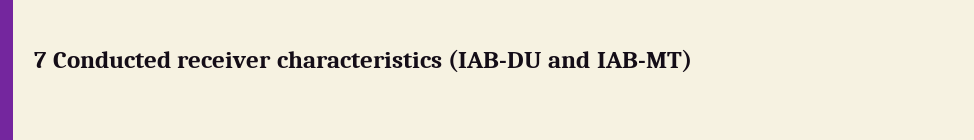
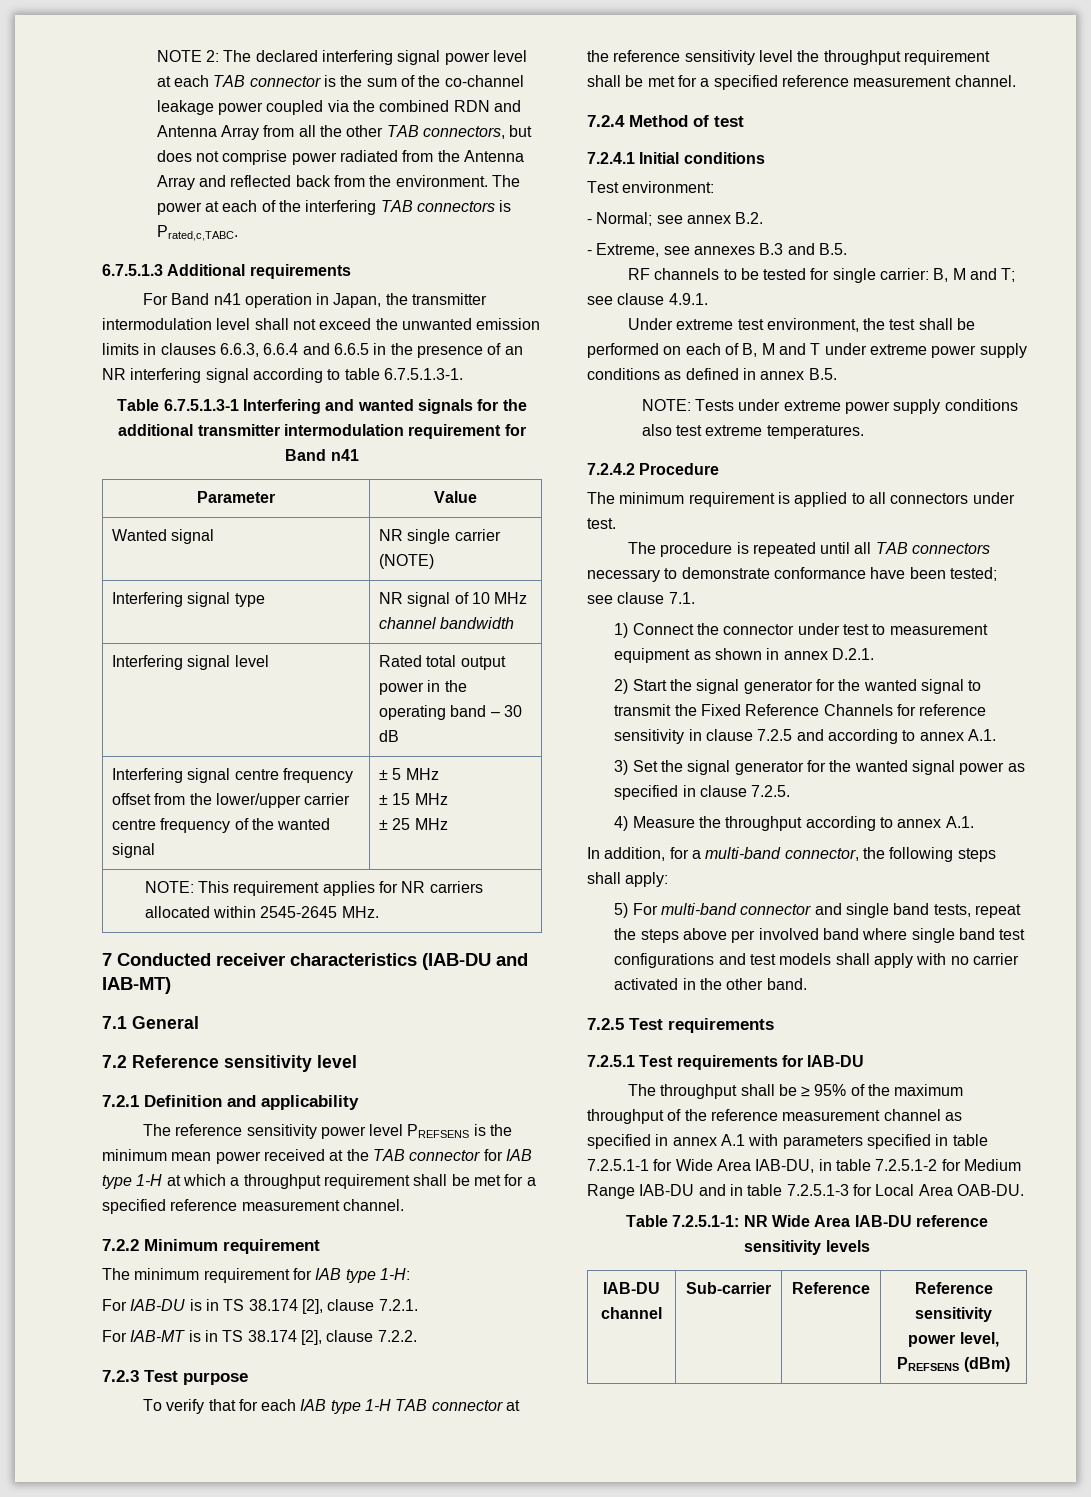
(34, 60) none -> [156,50,527,65] [156,75,524,87] [156,100,521,115] [156,125,533,140] [156,150,524,165] [156,175,520,190] [156,200,512,215] [156,225,238,241] [102,264,351,279] [142,293,488,308] [102,318,541,330] [102,343,523,358] [102,368,463,383] [117,399,527,414] [118,424,526,439] [285,449,359,461] [197,491,275,503] [434,491,477,503] [111,529,215,544] [378,529,501,544] [378,554,434,569] [111,592,265,607] [378,592,528,607] [378,617,515,629] [111,655,269,670] [378,655,506,670] [378,680,467,695] [378,705,522,720] [378,730,399,742] [111,768,353,783] [111,793,351,808] [111,818,331,833] [111,843,155,858] [378,768,439,780] [378,793,448,805] [378,818,448,830] [144,881,483,896] [144,906,379,918] NOTE 2: The declared interfering signal power level at each TAB connector is the sum of the co-channel leakage power coupled via the combined RDN and Antenna Array from all the other TAB connectors, but does not comprise power radiated from the Antenna Array and reflected back from the environment. The power at each of the interfering TAB connectors is Prated,c,TABC. // 6.7.5.1.3 Additional requirements // For Band n41 operation in Japan, the transmitter intermodulation level shall not exceed the unwanted emission limits in clauses 6.6.3, 6.6.4 and 6.6.5 in the presence of an NR interfering signal according to table 6.7.5.1.3-1. // Table 6.7.5.1.3-1 Interfering and wanted signals for the additional transmitter intermodulation requirement for Band n41 // Parameter | Value // Wanted signal | NR single carrier (NOTE) // Interfering signal type | NR signal of 10 MHz channel bandwidth // Interfering signal level | Rated total output power in the operating band – 30 dB // Interfering signal centre frequency offset from the lower/upper carrier centre frequency of the wanted signal | ± 5 MHz // ± 15 MHz // ± 25 MHz // NOTE: This requirement applies for NR carriers allocated within 2545-2645 MHz. //
(692, 61) none -> [102,1016,199,1029] [102,1055,357,1072] [102,1095,359,1110] [142,1124,513,1139] [102,1149,532,1164] [102,1174,536,1189] [102,1199,404,1214] [102,1239,320,1254] [102,1268,410,1283] [102,1299,418,1314] [102,1330,417,1345] [102,1370,248,1385] [142,1399,521,1414] [587,50,990,65] [587,75,1016,90] [587,115,744,127] [587,152,765,164] [587,181,715,193] [587,212,764,226] [587,243,847,257] [627,268,1016,283] [587,293,708,305] [627,318,976,332] [587,343,1027,358] [587,368,837,380] [641,399,1018,414] [641,424,864,439] [587,463,720,475] [587,492,1015,507] [587,518,616,529] [627,542,991,557] [587,567,997,582] [587,592,695,604] [614,623,988,638] [614,648,874,663] [614,679,982,694] [614,704,987,716] [614,729,996,744] [614,760,1025,775] [614,785,791,800] [614,816,974,831] [587,847,996,862] [587,872,669,887] [614,903,1021,918] [614,928,1026,943] [614,953,1019,968] [614,978,807,990] [587,1018,774,1033] [587,1055,865,1070] [627,1084,964,1099] [587,1109,962,1124] [587,1134,988,1149] [587,1159,1021,1173] [587,1184,1024,1199] [626,1215,988,1227] [744,1240,870,1255] [603,1282,660,1294] [601,1307,662,1319] [686,1282,771,1294] [792,1282,870,1294] [914,1282,993,1294] [915,1307,992,1322] [908,1332,999,1347] [897,1357,1010,1372] // 7.1 General // 7.2 Reference sensitivity level // 7.2.1 Definition and applicability // The reference sensitivity power level PREFSENS is the minimum mean power received at the TAB connector for IAB type 1-H at which a throughput requirement shall be met for a specified reference measurement channel. // 7.2.2 Minimum requirement // The minimum requirement for IAB type 1-H: // For IAB-DU is in TS 38.174 [2], clause 7.2.1. // For IAB-MT is in TS 38.174 [2], clause 7.2.2. // 7.2.3 Test purpose // To verify that for each IAB type 1-H TAB connector at the reference sensitivity level the throughput requirement shall be met for a specified reference measurement channel. // 7.2.4 Method of test // 7.2.4.1 Initial conditions // Test environment: // - Normal; see annex B.2. // - Extreme, see annexes B.3 and B.5. // RF channels to be tested for single carrier: B, M and T; see clause 4.9.1. // Under extreme test environment, the test shall be performed on each of B, M and T under extreme power supply conditions as defined in annex B.5. // NOTE: Tests under extreme power supply conditions also test extreme temperatures. // 7.2.4.2 Procedure // The minimum requirement is applied to all connectors under test. // The procedure is repeated until all TAB connectors necessary to demonstrate conformance have been tested; see clause 7.1. // 1) Connect the connector under test to measurement equipment as shown in annex D.2.1. // 2) Start the signal generator for the wanted signal to transmit the Fixed Reference Channels for reference sensitivity in clause 7.2.5 and according to annex A.1. // 3) Set the signal generator for the wanted signal power as specified in clause 7.2.5. // 4) Measure the throughput according to annex A.1. // In addition, for a multi-band connector, the following steps shall apply: // 5) For multi-band connector and single band tests, repeat the steps above per involved band where single band test configurations and test models shall apply with no carrier activated in the other band. // 7.2.5 Test requirements // 7.2.5.1 Test requirements for IAB-DU // The throughput shall be ≥ 95% of the maximum throughput of the reference measurement channel as specified in annex A.1 with parameters specified in table 7.2.5.1-1 for Wide Area IAB-DU, in table 7.2.5.1-2 for Medium Range IAB-DU and in table 7.2.5.1-3 for Local Area OAB-DU. // Table 7.2.5.1-1: NR Wide Area IAB-DU reference sensitivity levels // IAB-DU channel | Sub-carrier | Reference | Reference sensitivity power level, PREFSENS (dBm)

